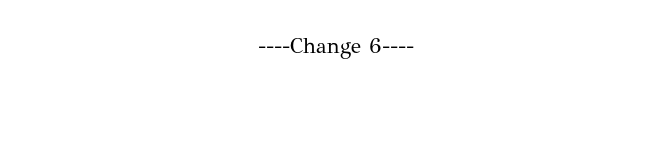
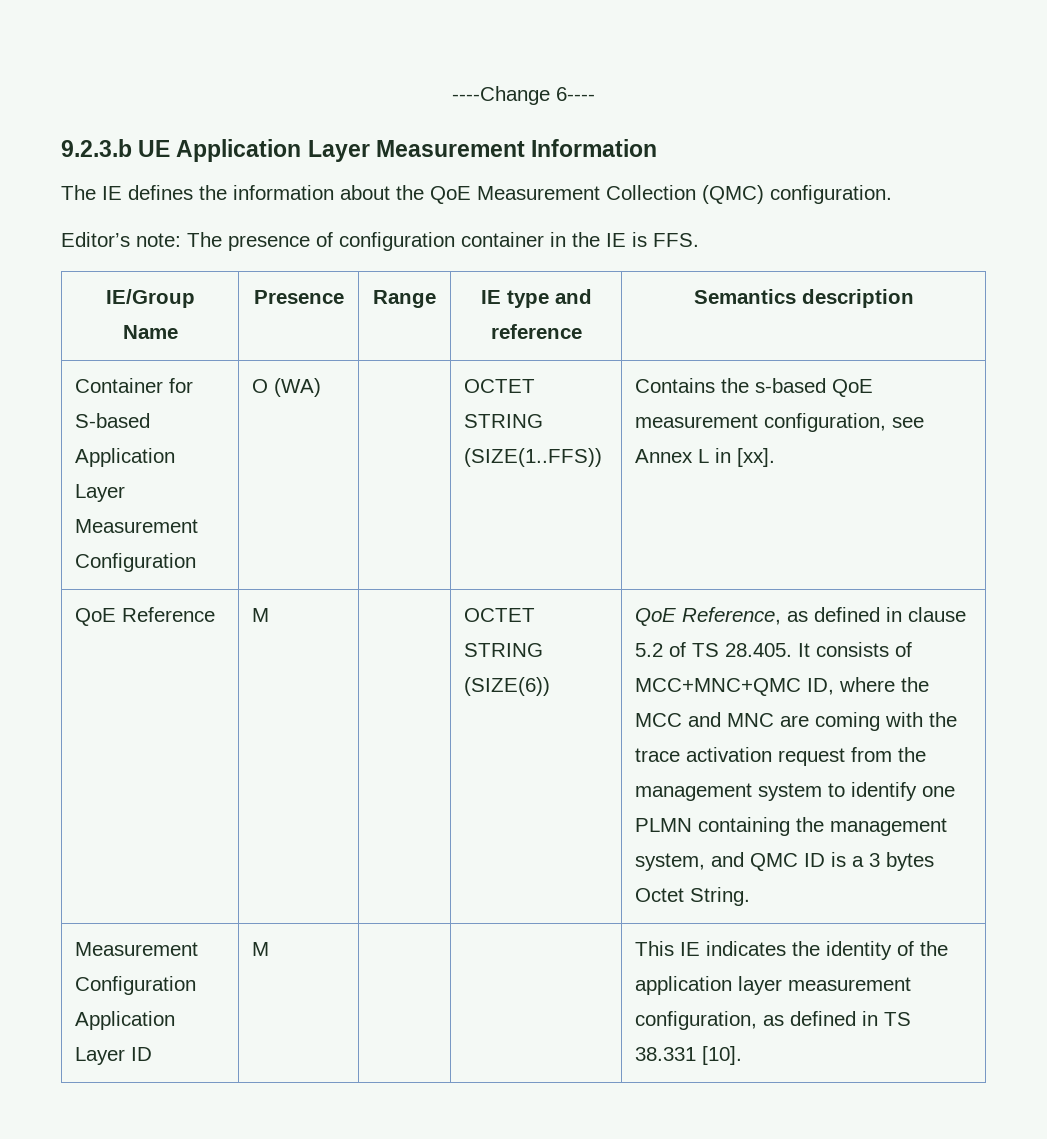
(414, 45) none -> [61,139,658,162] [61,185,892,204] [61,232,699,251] [105,289,195,308] [122,325,178,339] [253,290,344,304] [373,290,436,308] [480,289,592,308] [490,324,582,339] [693,289,914,308] [75,378,194,393] [75,413,151,428] [75,448,176,467] [75,484,126,502] [75,519,199,533] [75,553,197,572] [252,378,322,397] [464,379,536,393] [464,414,544,428] [464,448,603,467] [635,378,874,397] [635,413,925,432] [635,448,776,467] [75,607,216,626] [252,608,270,622] [464,608,536,622] [464,643,544,657] [464,677,551,696] [635,607,967,626] [635,642,913,657] [635,677,930,696] [635,712,958,731] [635,747,927,766] [635,782,956,801] [635,817,948,836] [635,852,935,871] [635,887,751,906] [75,942,199,956] [75,976,197,995] [75,1011,176,1030] [75,1047,153,1065] [252,942,270,956] [635,941,949,960] [635,976,912,995] [635,1011,912,1030] [635,1046,743,1065] // 9.2.3.b UE Application Layer Measurement Information // The IE defines the information about the QoE Measurement Collection (QMC) configuration. // Editor’s note: The presence of configuration container in the IE is FFS. // IE/Group Name | Presence | Range | IE type and reference | Semantics description // Container for S-based Application Layer Measurement Configuration | O (WA) | | OCTET STRING (SIZE(1..FFS)) | Contains the s-based QoE measurement configuration, see Annex L in [xx]. // QoE Reference | M | | OCTET STRING (SIZE(6)) | QoE Reference, as defined in clause 5.2 of TS 28.405. It consists of MCC+MNC+QMC ID, where the MCC and MNC are coming with the trace activation request from the management system to identify one PLMN containing the management system, and QMC ID is a 3 bytes Octet String. // Measurement Configuration Application Layer ID | M | | | This IE indicates the identity of the application layer measurement configuration, as defined in TS 38.331 [10].

